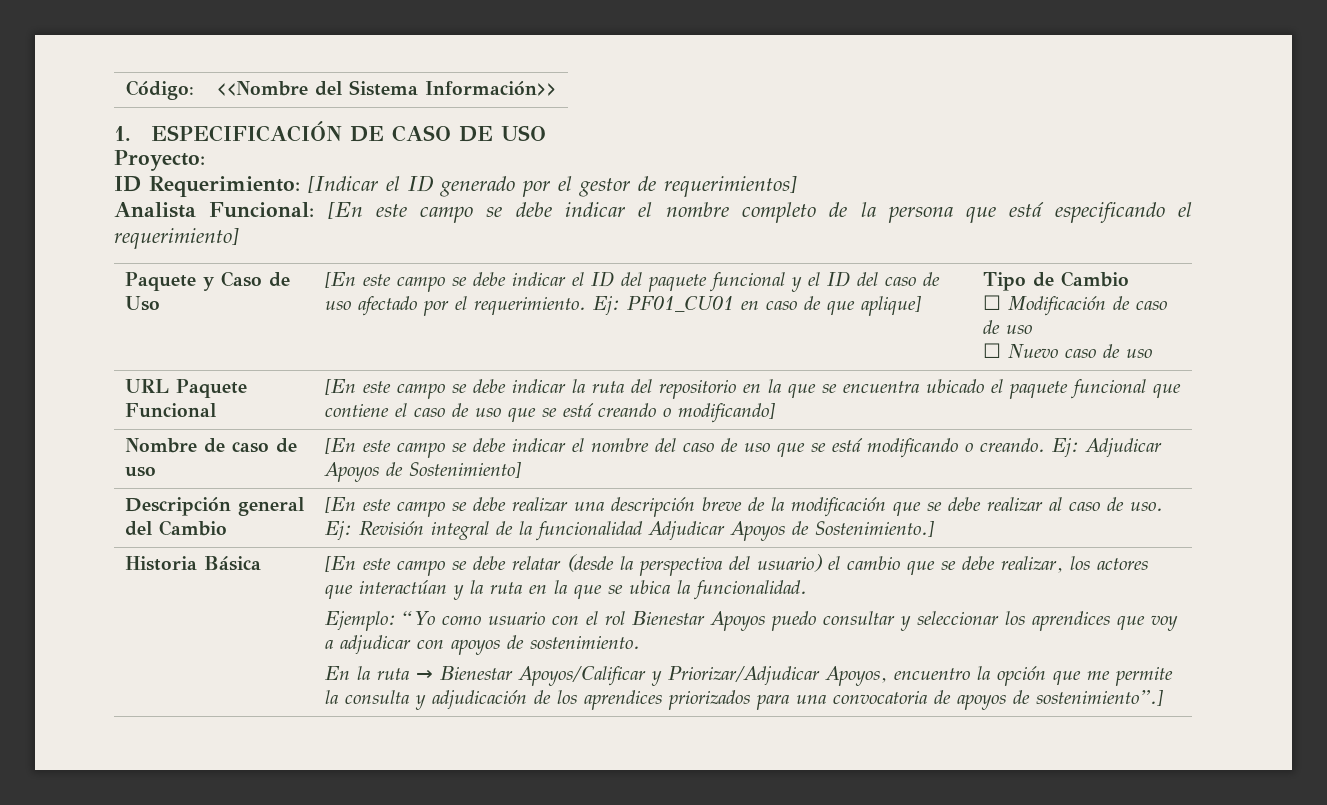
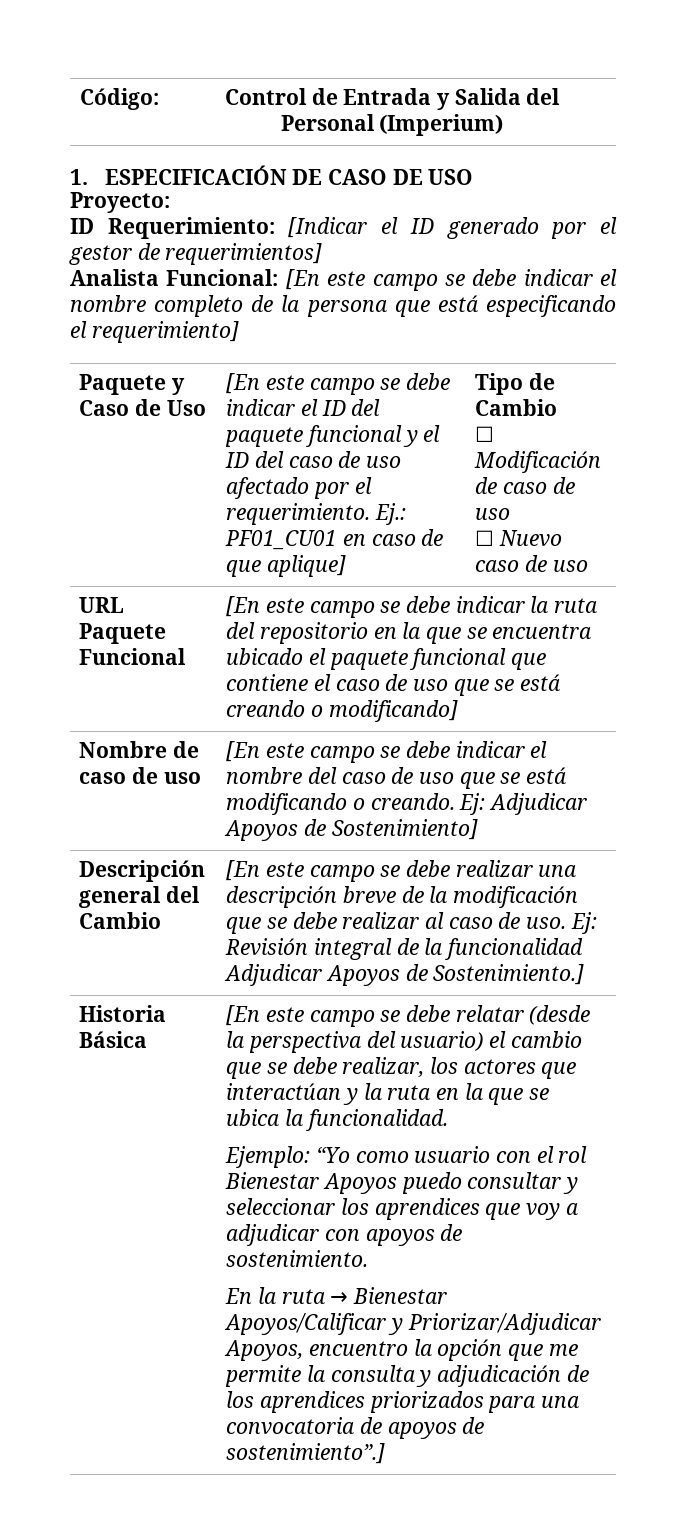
[215,80,557,96] <<Nombre del Sistema Información>> -> [224,88,561,110] [280,114,504,136] Control de Entrada y Salida del Personal (Imperium)
[592,296,620,315] Ej: -> [374,503,406,525] Ej.:

